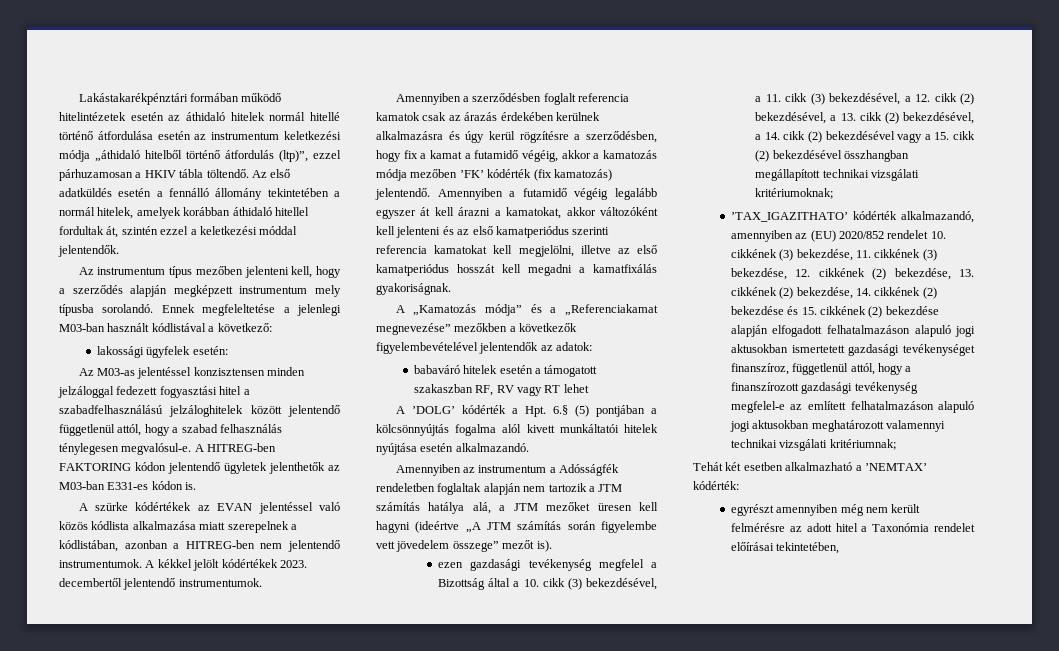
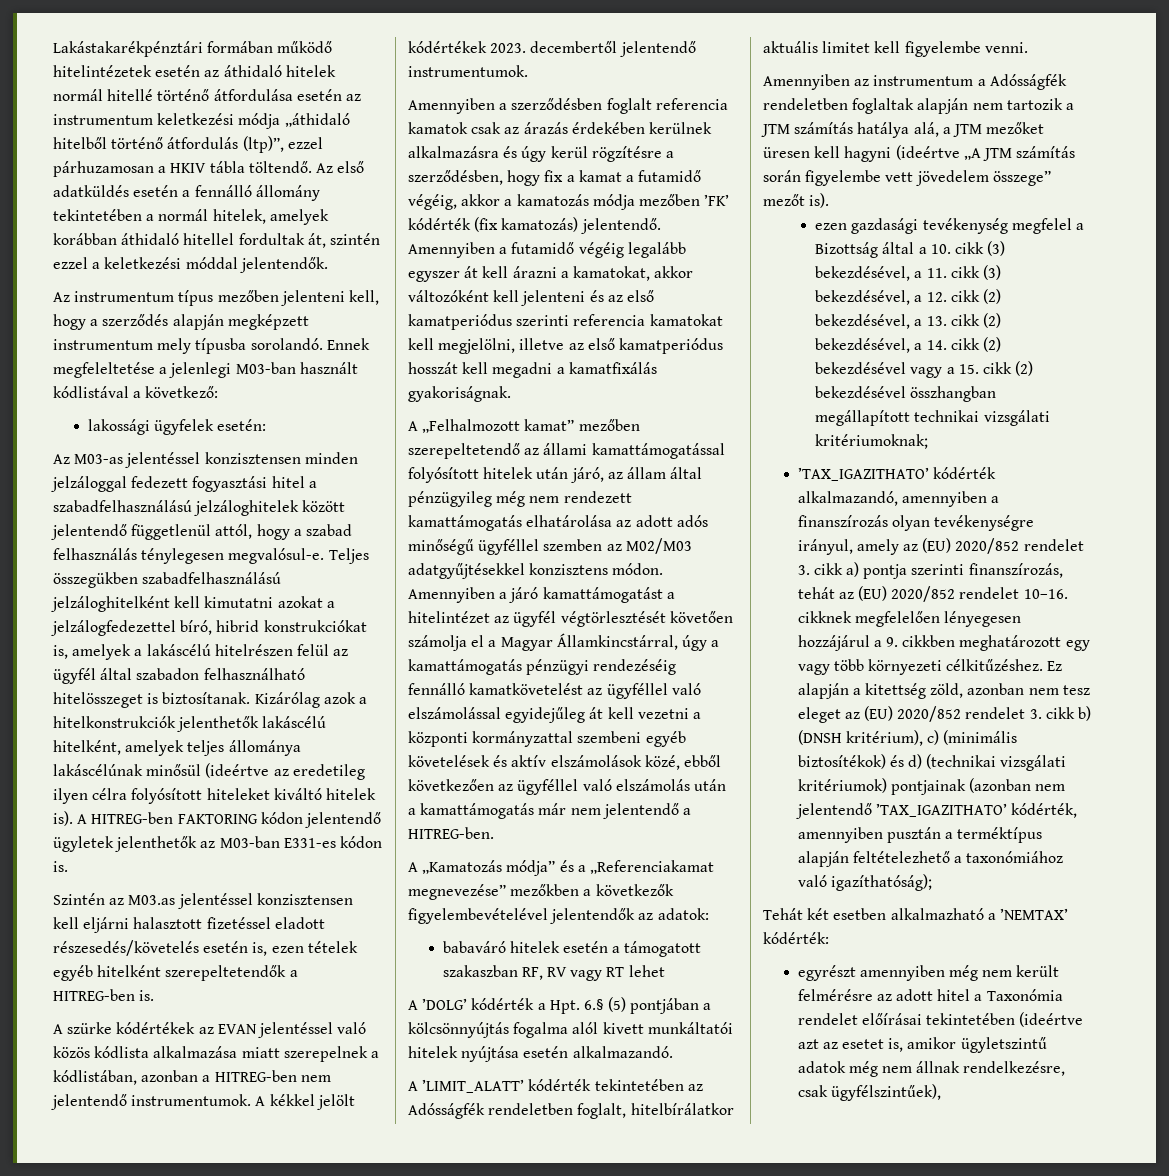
(192, 449) none -> [328,548,369,564] [53,572,282,588] [51,596,335,612] [51,620,367,636] [53,644,349,660] [53,668,305,684] [53,692,367,708] [53,716,327,732] [53,740,301,756] [53,763,365,780] [53,788,376,804] [53,811,73,826] Teljes összegükben szabadfelhasználású jelzáloghitelként kell kimutatni azokat a jelzálogfedezettel bíró, hibrid konstrukciókat is, amelyek a lakáscélú hitelrészen felül az ügyfél által szabadon felhasználható hitelösszeget is biztosítanak. Kizárólag azok a hitelkonstrukciók jelenthetők lakáscélú hitelként, amelyek teljes állománya lakáscélúnak minősül (ideértve az eredetileg ilyen célra folyósított hiteleket kiváltó hitelek is).
(197, 486) none -> [53,893,353,909] [53,917,325,933] [53,940,358,956] [53,965,298,981] [53,989,155,1001] // Szintén az M03.as jelentéssel konzisztensen kell eljárni halasztott fizetéssel eladott részesedés/követelés esetén is, ezen tételek egyéb hitelként szerepeltetendők a HITREG-ben is.
(451, 289) none -> [408,419,640,433] [408,443,725,459] [408,467,703,483] [408,491,632,507] [408,515,708,531] [408,538,692,555] [408,563,664,579] [408,587,675,603] [408,611,733,627] [408,633,720,651] [408,659,677,675] [408,683,701,699] [408,707,701,723] [408,731,686,747] [408,755,721,770] [408,779,726,795] [408,803,691,819] [408,827,494,839] // A „Felhalmozott kamat” mezőben szerepeltetendő az állami kamattámogatással folyósított hitelek után járó, az állam által pénzügyileg még nem rendezett kamattámogatás elhatárolása az adott adós minőségű ügyféllel szemben az M02/M03 adatgyűjtésekkel konzisztens módon. Amennyiben a járó kamattámogatást a hitelintézet az ügyfél végtörlesztését követően számolja el a Magyar Államkincstárral, úgy a kamattámogatás pénzügyi rendezéséig fennálló kamatkövetelést az ügyféllel való elszámolással egyidejűleg át kell vezetni a központi kormányzattal szembeni egyéb követelések és aktív elszámolások közé, ebből következően az ügyféllel való elszámolás után a kamattámogatás már nem jelentendő a HITREG-ben.
(529, 447) none -> [408,1079,703,1093] [408,1103,734,1119] [763,41,1028,57] // A ’LIMIT_ALATT’ kódérték tekintetében az Adósságfék rendeletben foglalt, hitelbírálatkor aktuális limitet kell figyelembe venni.
[795,230,946,242] [730,249,937,261] [730,268,974,280] [730,287,937,299] [730,306,939,318] [730,325,975,337] [730,344,975,356] [730,363,912,375] [730,382,918,394] [730,401,974,413] [729,420,946,432] [730,439,896,451] az (EU) 2020/852 rendelet 10. cikkének (3) bekezdése, 11. cikkének (3) bekezdése, 12. cikkének (2) bekezdése, 13. cikkének (2) bekezdése, 14. cikkének (2) bekezdése és 15. cikkének (2) bekezdése alapján elfogadott felhatalmazáson alapuló jogi aktusokban ismertetett gazdasági tevékenységet finanszíroz, függetlenül attól, hogy a finanszírozott gazdasági tevékenység megfelel-e az említett felhatalmazáson alapuló jogi aktusokban meghatározott valamennyi technikai vizsgálati kritériumnak; -> [991,496,1000,503] [797,515,1035,531] [797,538,1084,555] [797,562,1063,579] [797,586,1068,602] [797,611,1022,627] [797,635,1090,651] [797,659,1063,675] [797,683,1090,699] [797,706,1091,723] [797,730,1018,746] [797,754,1067,771] [797,778,1066,795] [795,803,1078,819] [797,827,1043,843] [797,851,1064,867] [797,874,932,891] a finanszírozás olyan tevékenységre irányul, amely az (EU) 2020/852 rendelet 3. cikk a) pontja szerinti finanszírozás, tehát az (EU) 2020/852 rendelet 10–16. cikknek megfelelően lényegesen hozzájárul a 9. cikkben meghatározott egy vagy több környezeti célkitűzéshez. Ez alapján a kitettség zöld, azonban nem tesz eleget az (EU) 2020/852 rendelet 3. cikk b) (DNSH kritérium), c) (minimális biztosítékok) és d) (technikai vizsgálati kritériumok) pontjainak (azonban nem jelentendő ’TAX_IGAZITHATO’ kódérték, amennyiben pusztán a terméktípus alapján feltételezhető a taxonómiához való igazíthatóság);
[776,542,840,554] tekintetében, -> [926,1012,1084,1027] [797,1037,1047,1053] [797,1061,1066,1077] [797,1084,941,1101] tekintetében (ideértve azt az esetet is, amikor ügyletszintű adatok még nem állnak rendelkezésre, csak ügyfélszintűek),

